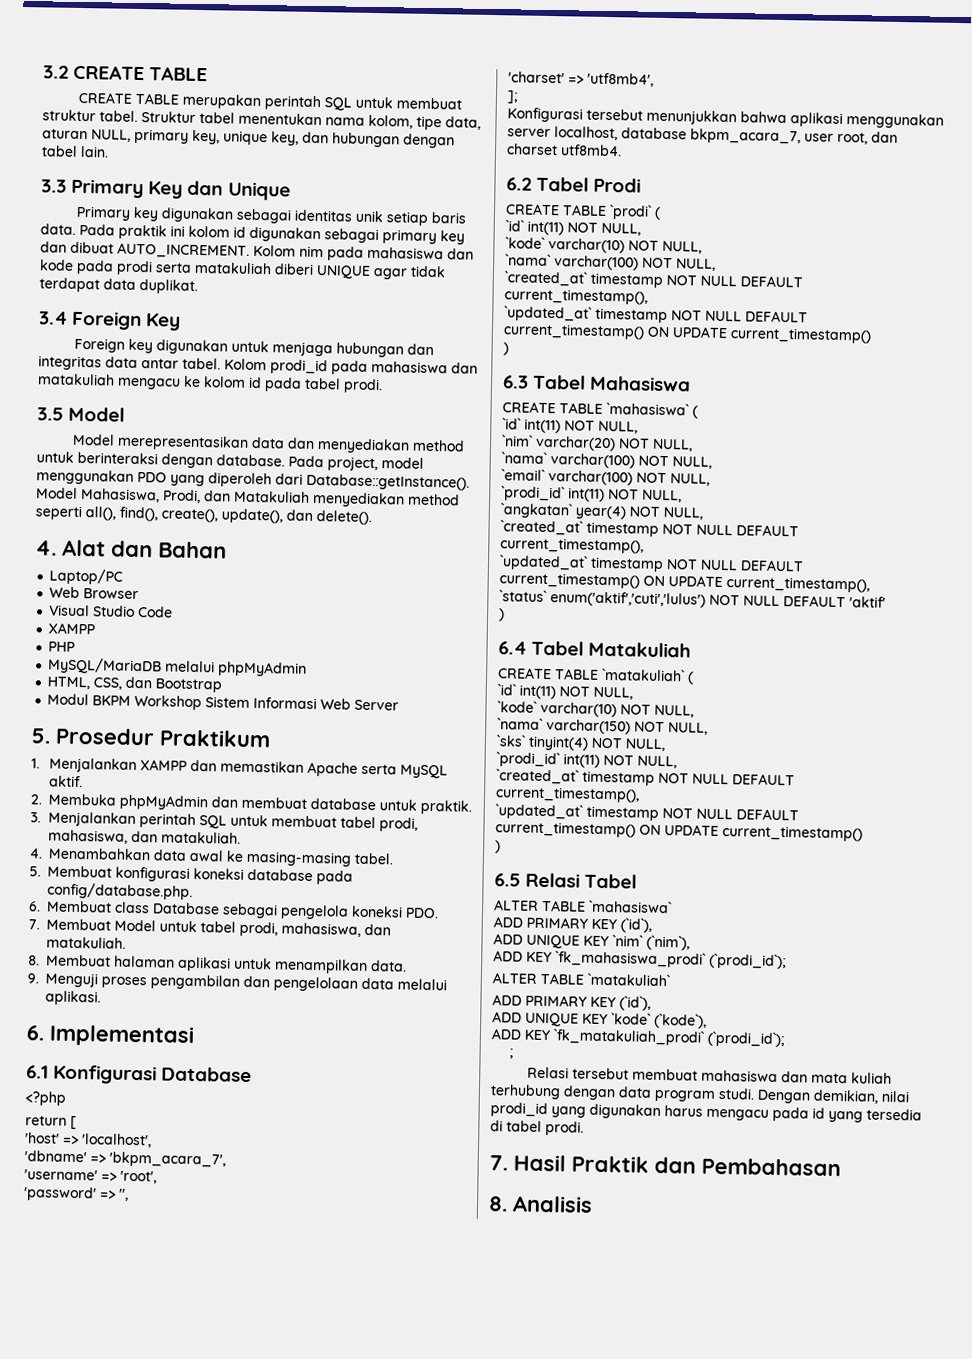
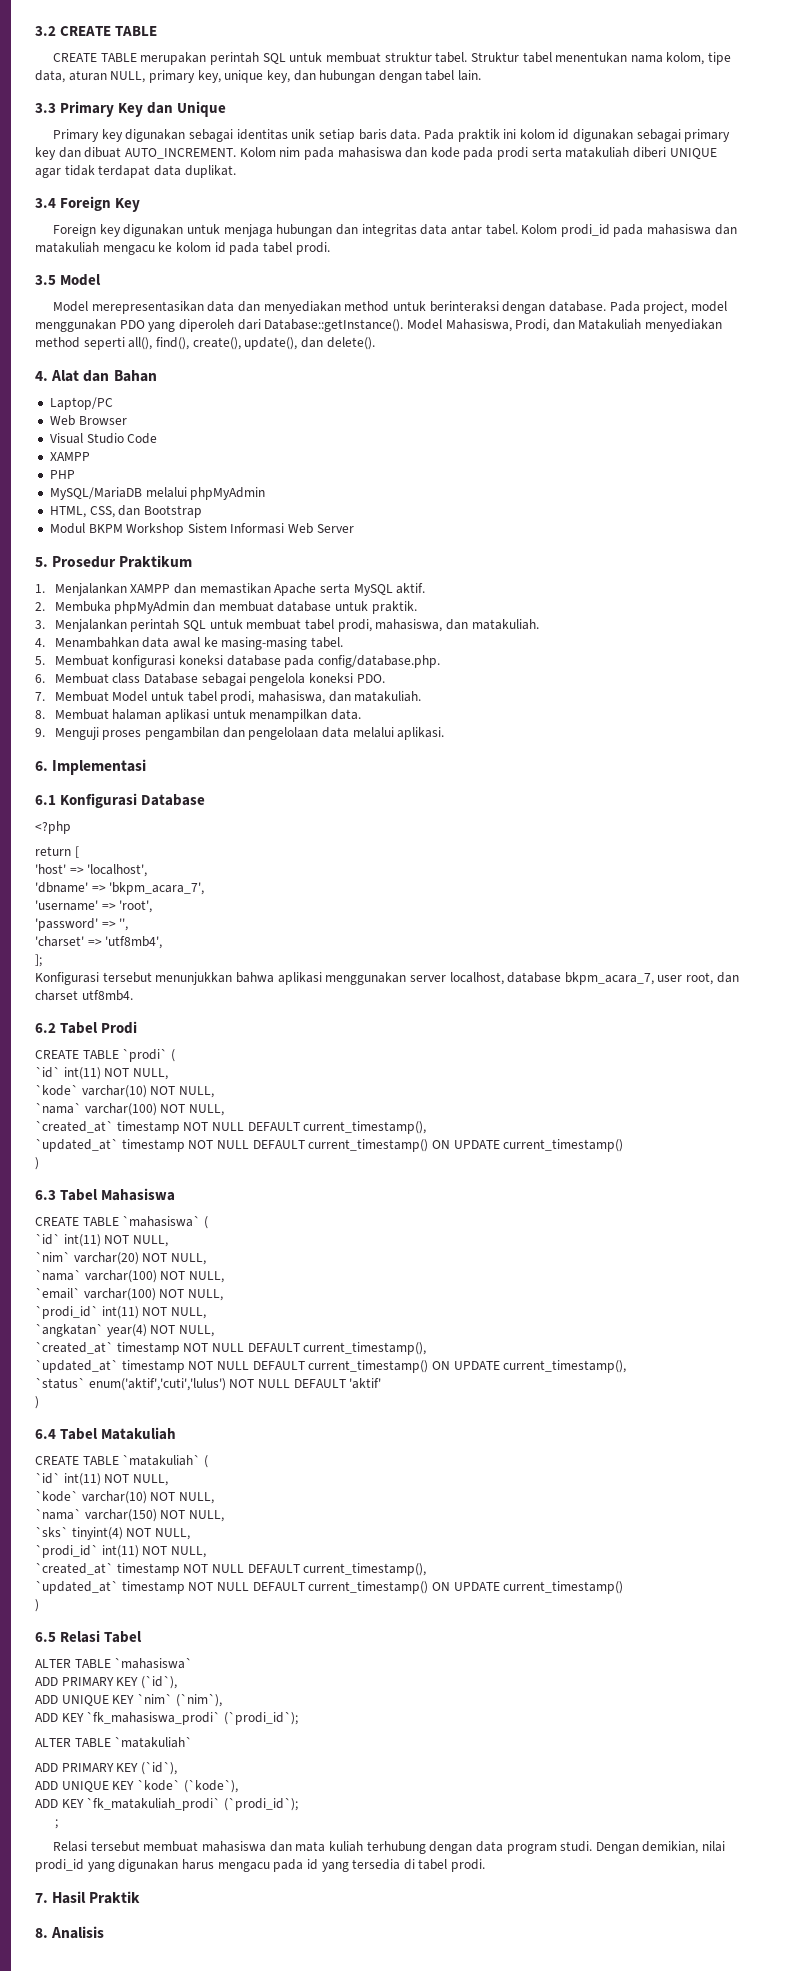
[654,1156,841,1177] dan Pembahasan -> (141, 1897) none

